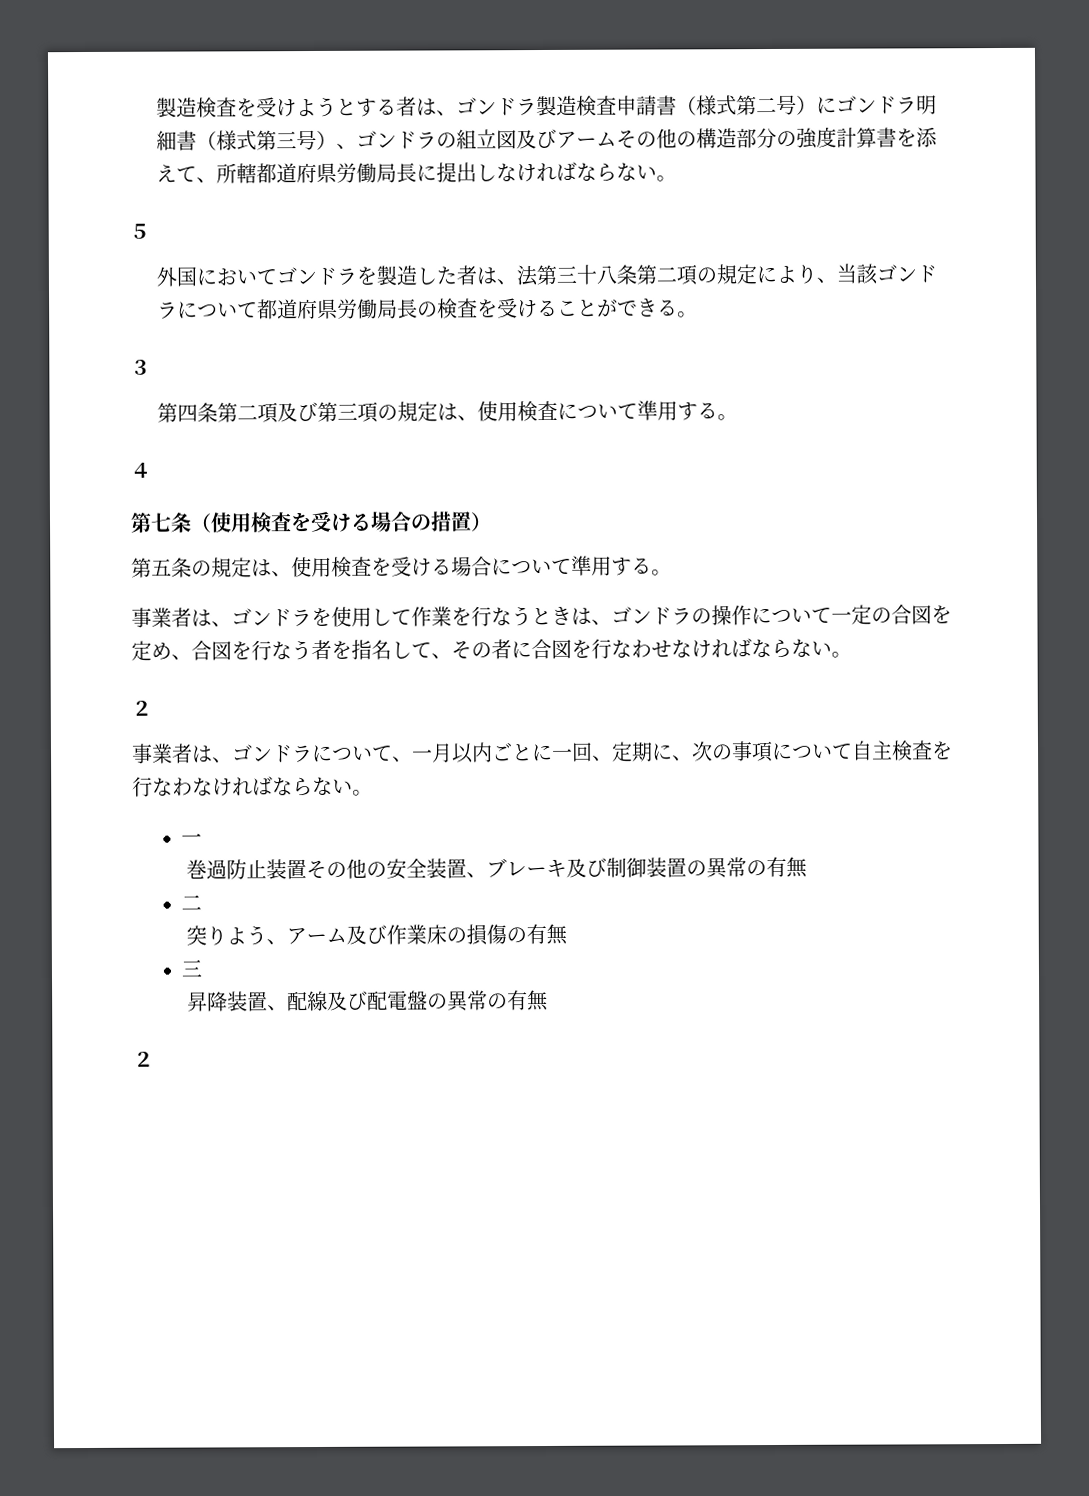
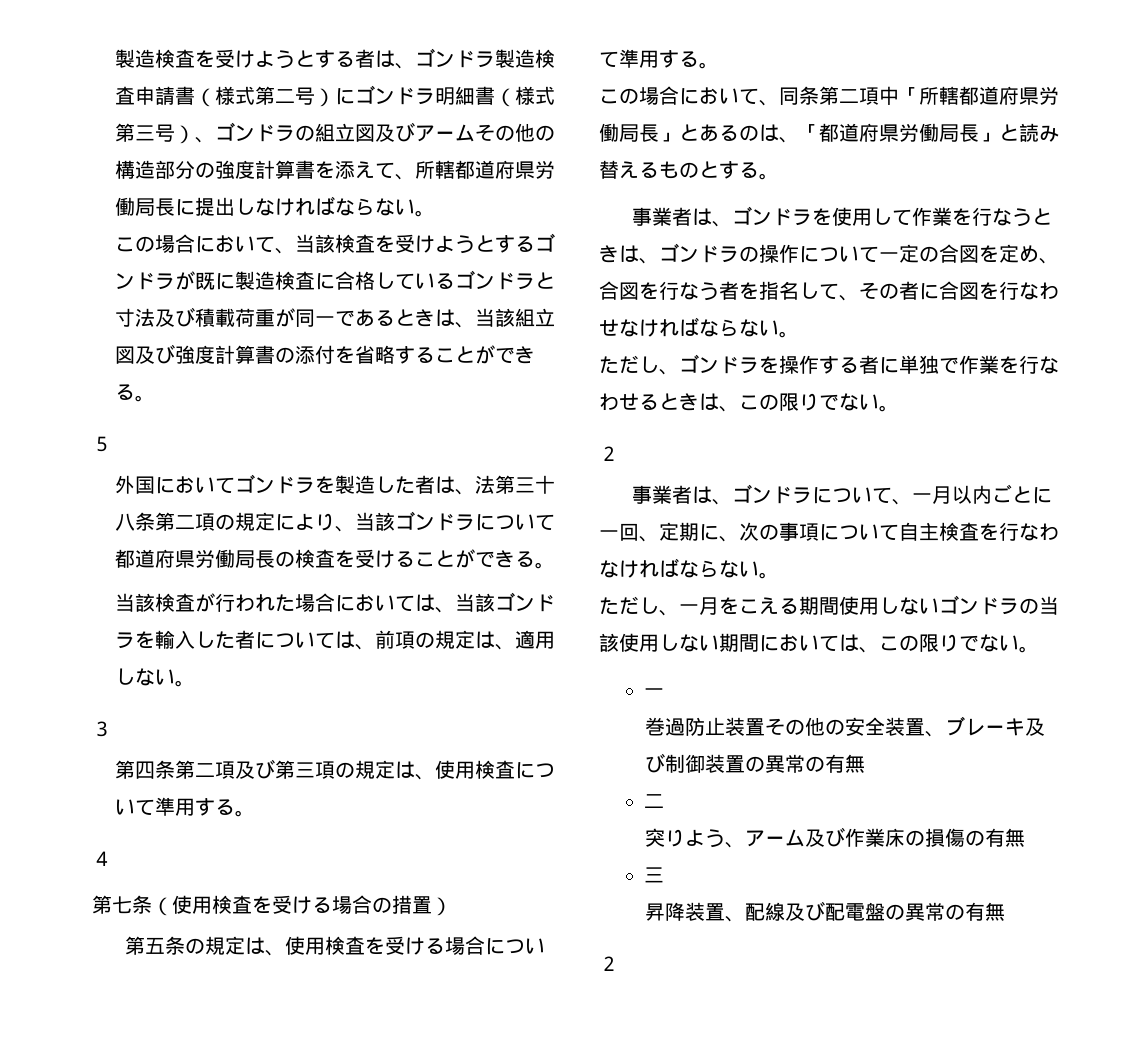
(677, 178) none -> [115,233,556,254] [115,270,556,290] [115,307,556,328] [115,344,536,365] [115,384,156,402] // この場合において、当該検査を受けようとするゴンドラが既に製造検査に合格しているゴンドラと寸法及び積載荷重が同一であるときは、当該組立図及び強度計算書の添付を省略することができる。
(698, 314) none -> [115,592,556,613] [115,630,556,650] [115,668,196,687] // 当該検査が行われた場合においては、当該ゴンドラを輸入した者については、前項の規定は、適用しない。
(672, 572) none -> [599,86,1059,106] [599,123,1059,143] [599,160,779,180] // この場合において、同条第二項中「所轄都道府県労働局長」とあるのは、「都道府県労働局長」と読み替えるものとする。
(852, 654) none -> [599,354,1059,375] [599,393,899,412] // ただし、ゴンドラを操作する者に単独で作業を行なわせるときは、この限りでない。
(373, 792) none -> [599,595,1059,616] [599,633,1039,653] // ただし、一月をこえる期間使用しないゴンドラの当該使用しない期間においては、この限りでない。

